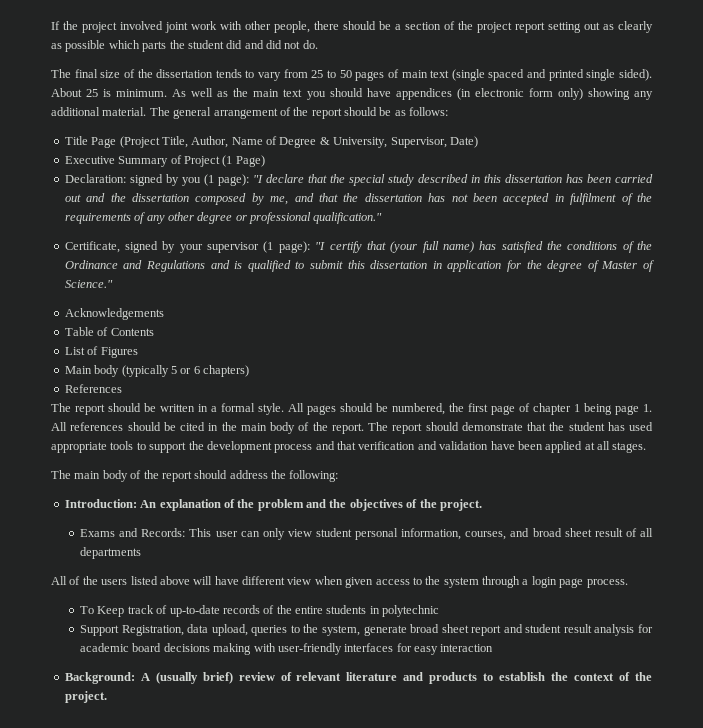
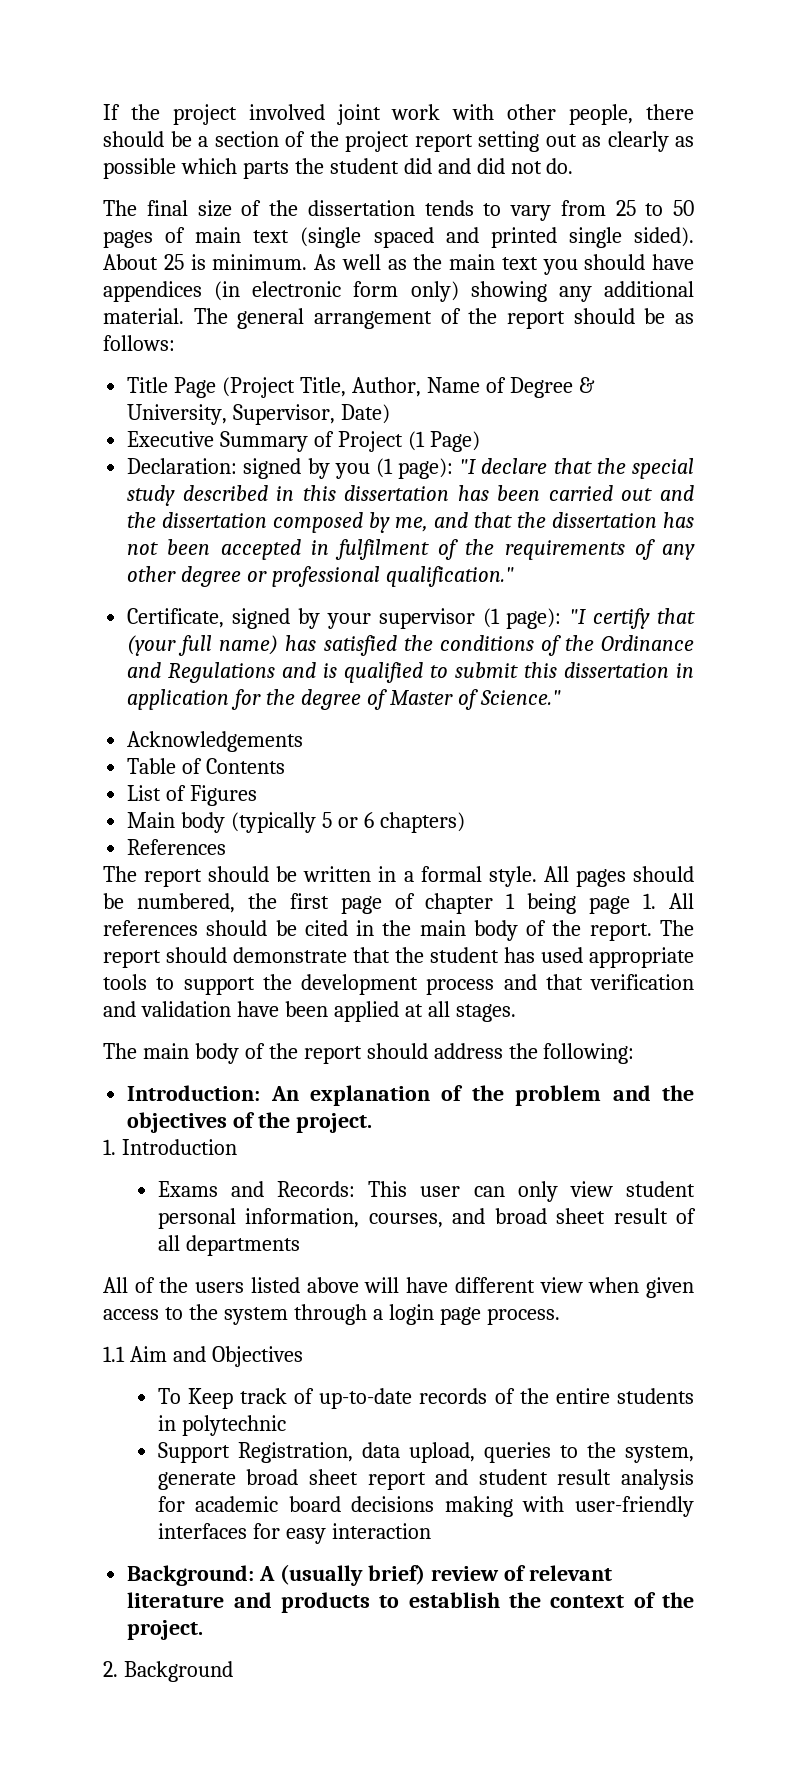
(482, 505) none -> [103,1139,237,1155] // 1. Introduction
(628, 583) none -> [103,1346,303,1367] // 1.1 Aim and Objectives
(107, 697) none -> [103,1661,233,1682] // 2. Background

